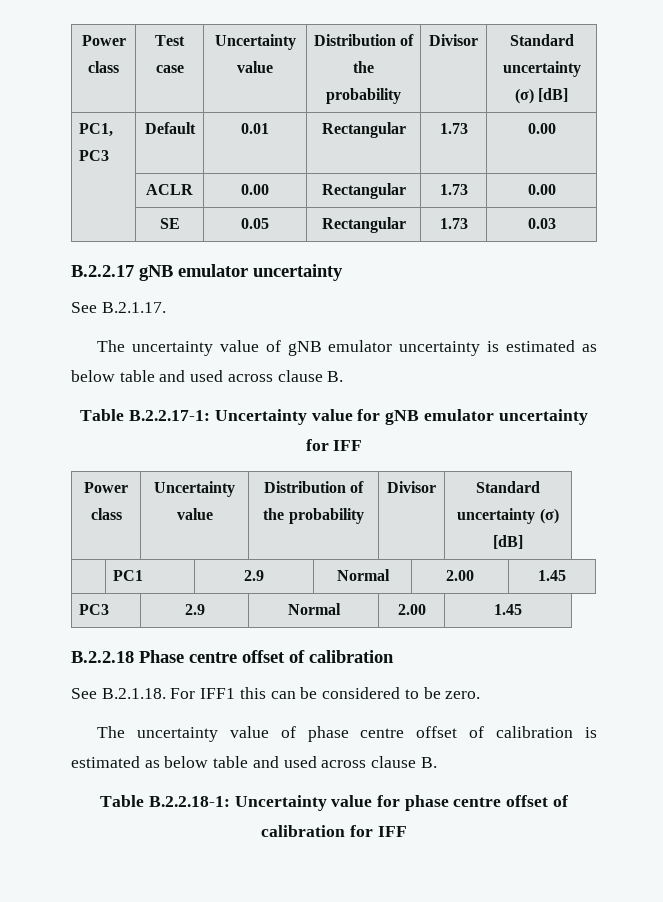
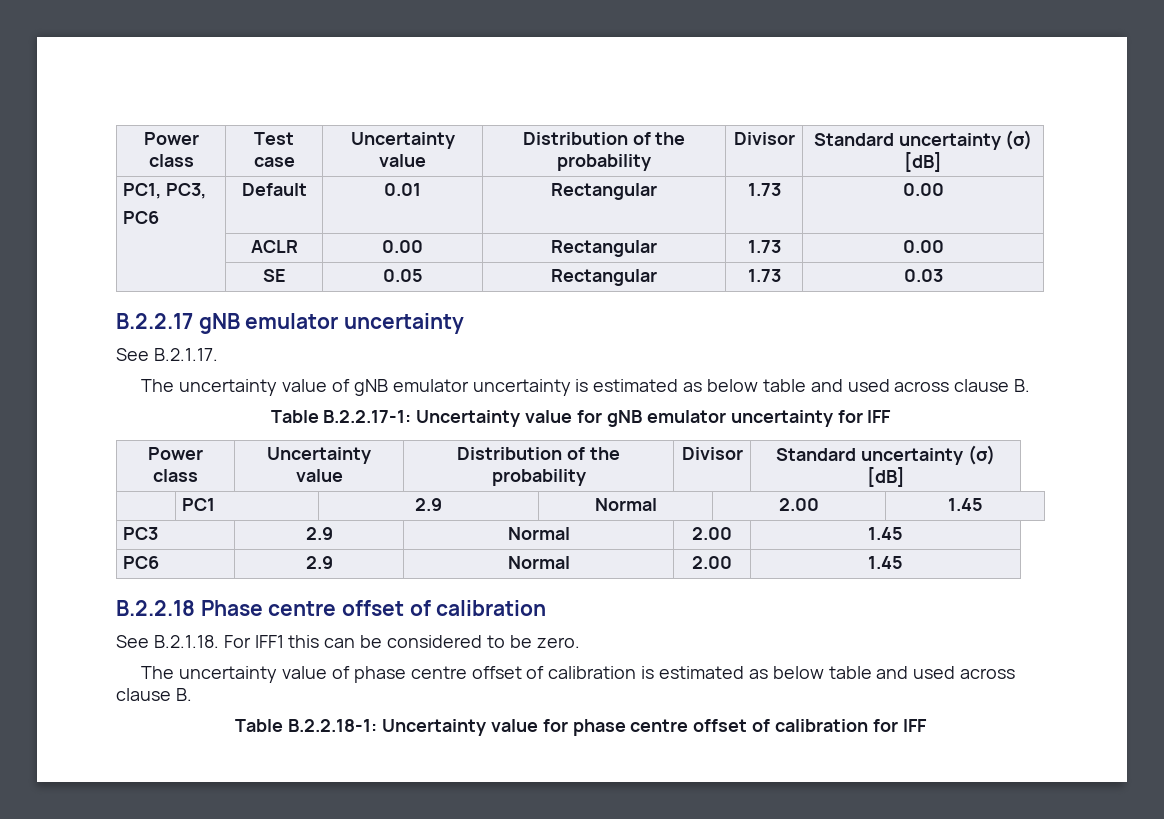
[78,150,109,161] PC3 -> [166,183,207,199] [123,211,160,224] PC3, // PC6
(522, 609) none -> [123,556,160,569] [305,556,333,569] [507,556,570,569] [692,556,732,569] [868,556,903,569] // PC6 | 2.9 | Normal | 2.00 | 1.45

